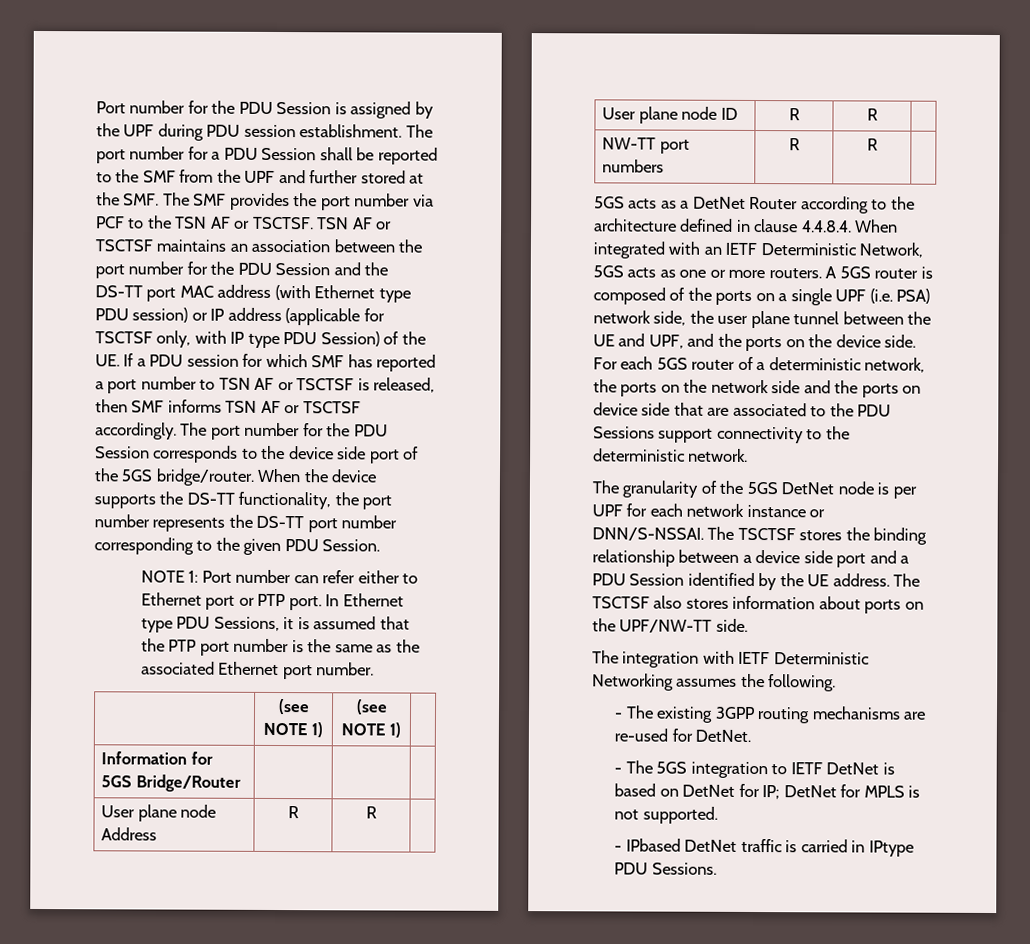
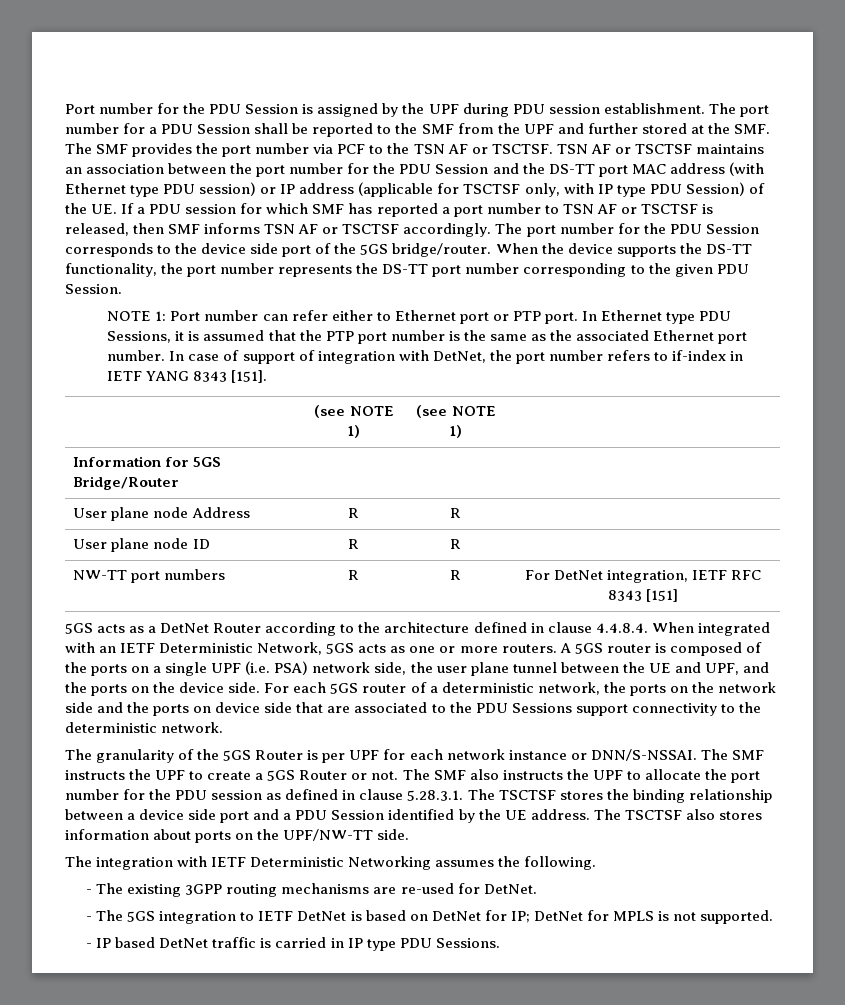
(375, 669) none -> [169,350,744,364] [107,370,268,383] In case of support of integration with DetNet, the port number refers to if-index in IETF YANG 8343 [151].
(878, 144) none -> [524,570,762,583] [607,589,679,602] For DetNet integration, IETF RFC 8343 [151]
[781,481,874,495] DetNet node -> [255,750,304,760] Router
(735, 533) none -> [731,750,764,760] [65,769,760,783] [65,789,495,801] SMF instructs the UPF to create a 5GS Router or not. The SMF also instructs the UPF to allocate the port number for the PDU session as defined in clause 5.28.3.1. The
[625,838,681,852] IPbased -> [96,937,156,948] IP based
[868,840,914,857] IPtype -> [347,938,396,951] IP type

